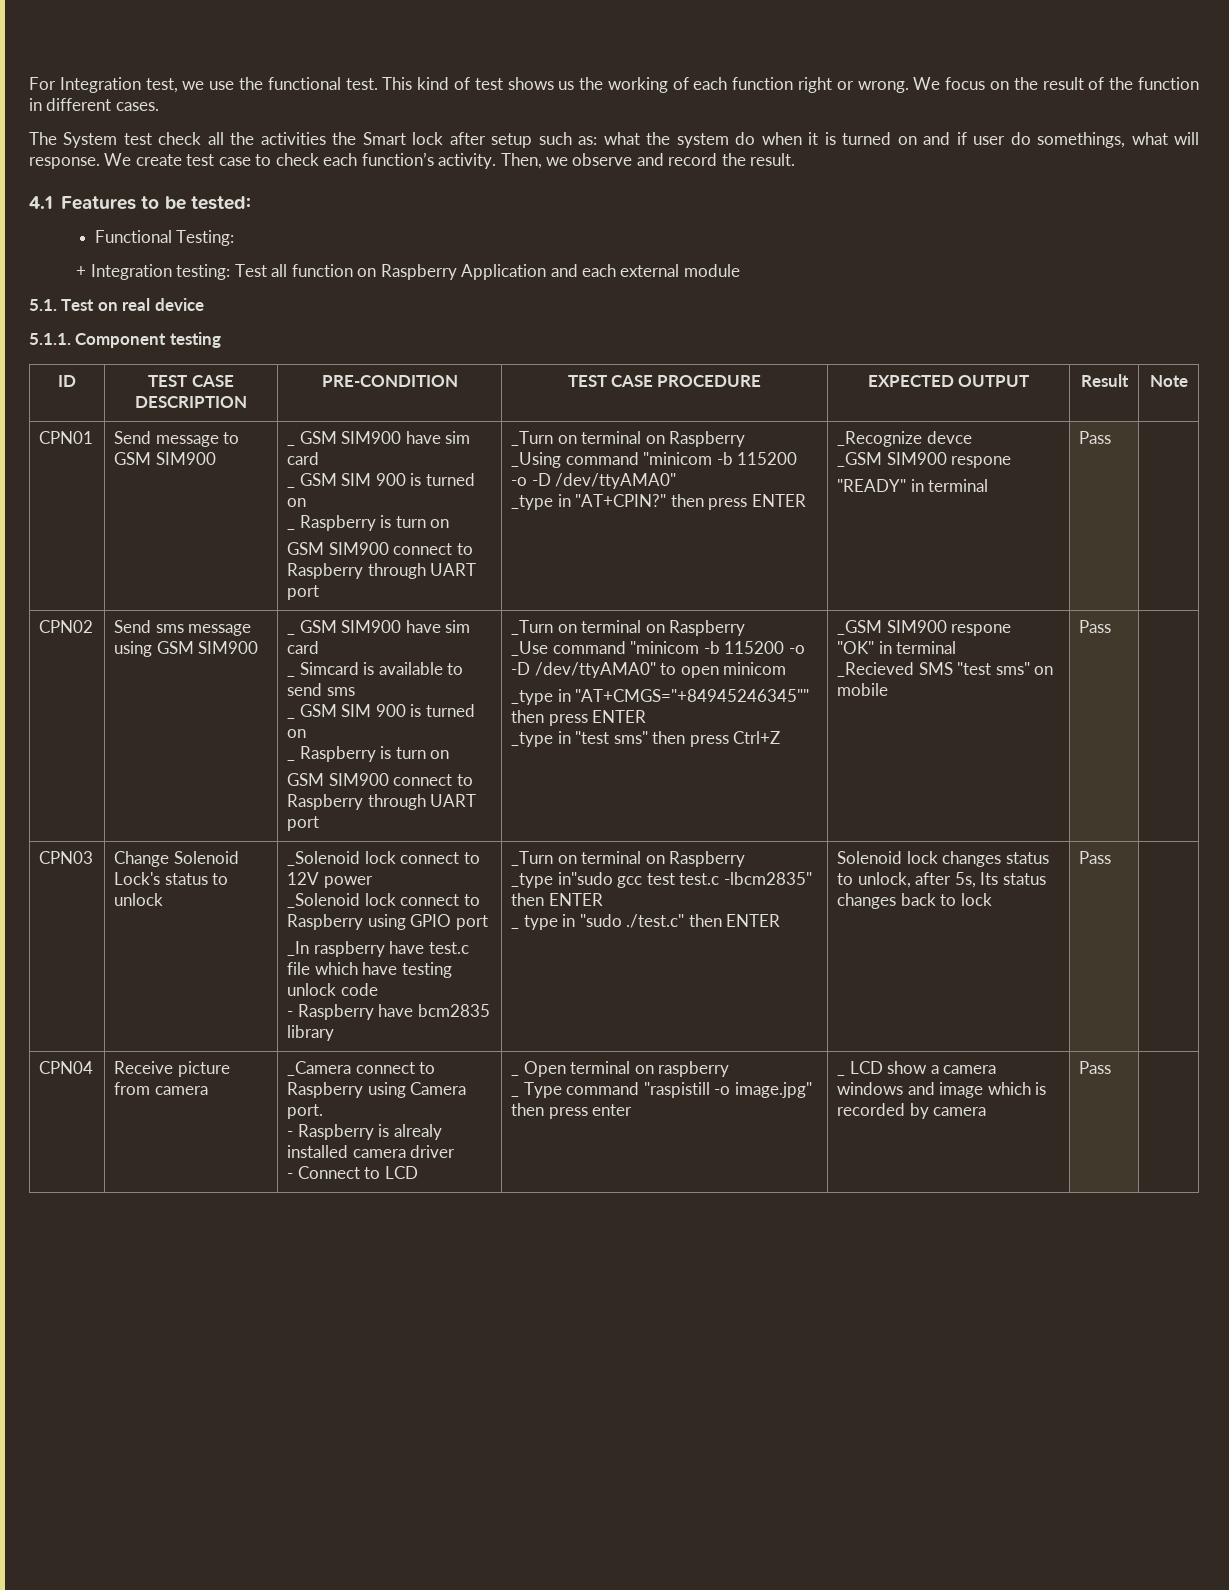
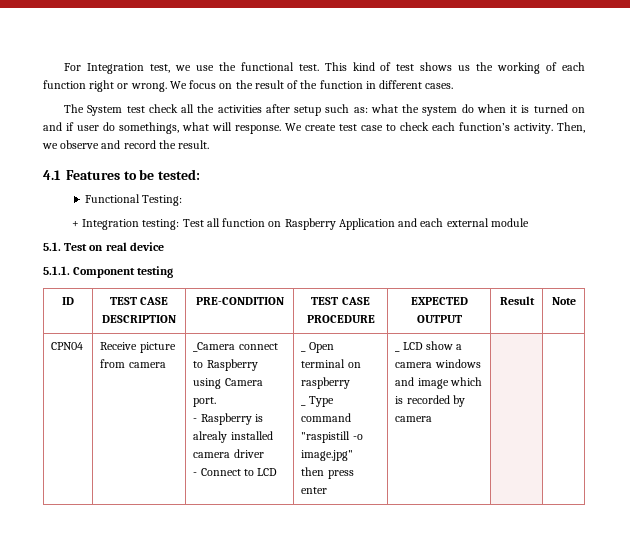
[332,132,444,145] the Smart lock -> (262, 109) none
[39,431,94,444] [114,431,240,447] [114,452,216,465] [287,444,296,446] [299,431,471,444] [287,452,320,465] [287,486,296,488] [299,473,475,486] [287,498,307,507] [287,515,450,531] [287,542,473,555] [287,563,477,579] [287,585,320,600] [511,431,746,447] [511,452,798,468] [511,473,677,489] [511,494,806,510] [837,431,972,447] [837,452,1012,468] [837,479,989,492] [1079,431,1112,444] [39,620,94,633] [114,620,252,636] [114,641,259,657] [287,633,296,635] [299,620,471,633] [287,641,320,654] [287,675,296,677] [299,662,464,675] [287,683,355,696] [287,717,296,719] [299,704,475,717] [287,729,307,738] [287,746,450,762] [287,773,473,786] [287,794,477,810] [287,816,320,831] [511,620,746,636] [511,641,805,656] [511,662,787,678] [511,689,810,705] [511,710,647,726] [511,731,781,747] [837,620,1012,636] [837,641,957,654] [837,662,1054,677] [837,683,889,696] [1079,620,1112,633] [39,851,94,864] [114,851,239,867] [114,872,229,885] [114,893,164,906] [287,851,480,866] [287,872,373,888] [287,893,480,908] [287,914,488,930] [287,941,469,957] [287,962,452,978] [287,983,378,996] [287,1004,490,1020] [287,1025,335,1041] [511,851,746,867] [511,872,812,888] [511,893,603,906] [511,914,781,930] [837,851,1049,867] [837,872,1046,888] [837,893,992,909] [1079,851,1112,864] // CPN01 | Send message to GSM SIM900 | _ GSM SIM900 have sim card // _ GSM SIM 900 is turned on // _ Raspberry is turn on // GSM SIM900 connect to Raspberry through UART port | _Turn on terminal on Raspberry // _Using command "minicom -b 115200 -o -D /dev/ttyAMA0" // _type in "AT+CPIN?" then press ENTER | _Recognize devce // _GSM SIM900 respone // "READY" in terminal | Pass | // CPN02 | Send sms message using GSM SIM900 | _ GSM SIM900 have sim card // _ Simcard is available to send sms // _ GSM SIM 900 is turned on // _ Raspberry is turn on // GSM SIM900 connect to Raspberry through UART port | _Turn on terminal on Raspberry // _Use command "minicom -b 115200 -o -D /dev/ttyAMA0" to open minicom // _type in "AT+CMGS="+84945246345"" then press ENTER // _type in "test sms" then press Ctrl+Z | _GSM SIM900 respone // "OK" in terminal // _Recieved SMS "test sms" on mobile | Pass | // CPN03 | Change Solenoid Lock's status to unlock | _Solenoid lock connect to 12V power // _Solenoid lock connect to Raspberry using GPIO port // _In raspberry have test.c file which have testing unlock code // - Raspberry have bcm2835 library | _Turn on terminal on Raspberry // _type in"sudo gcc test test.c -lbcm2835" then ENTER // _ type in "sudo ./test.c" then ENTER | Solenoid lock changes status to unlock, after 5s, Its status changes back to lock | Pass | -> (576, 301) none
[1079,1061,1112,1074] Pass -> (433, 419) none

